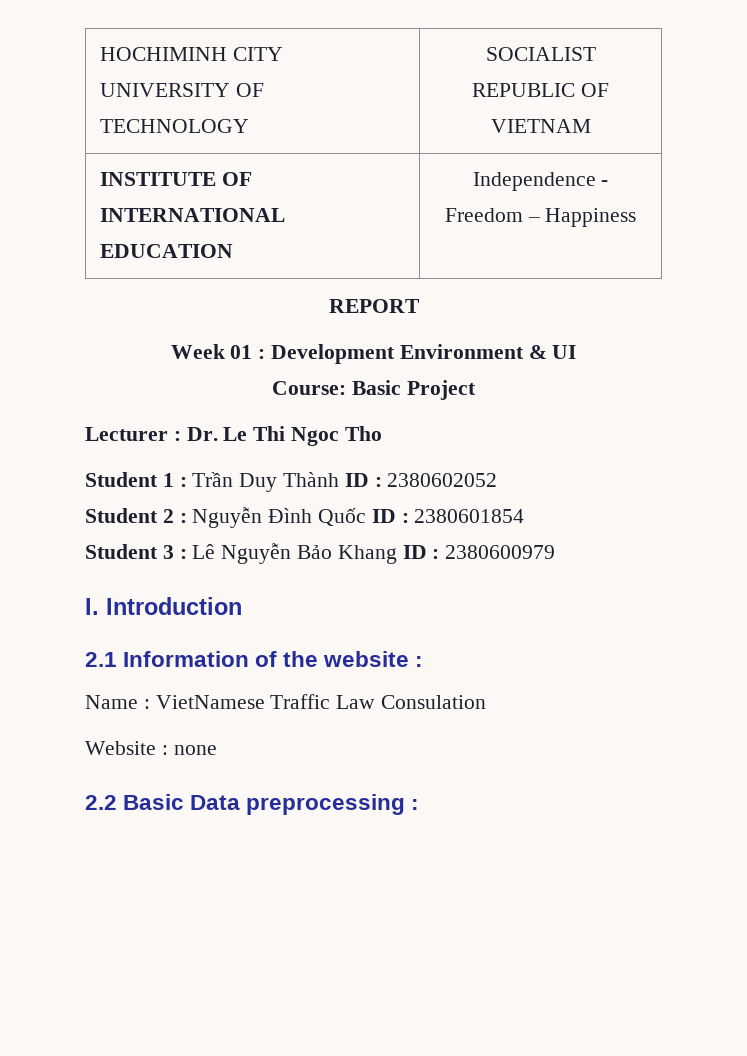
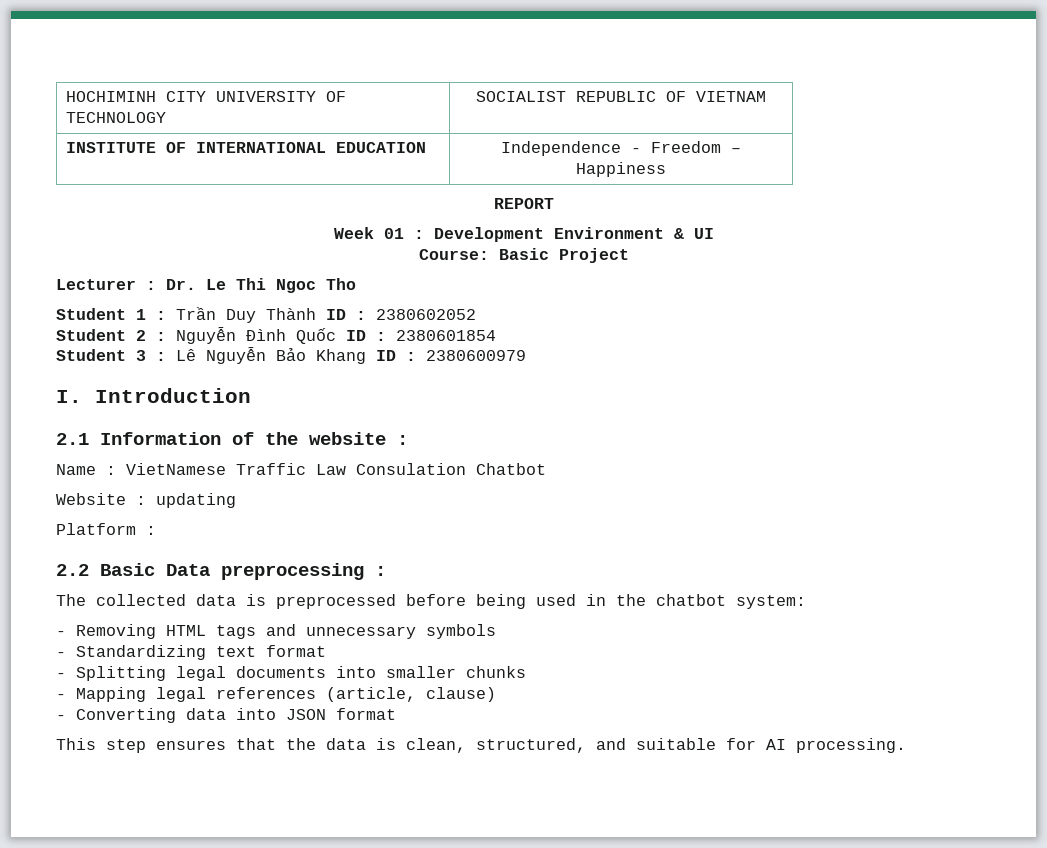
(487, 702) none -> [476,463,546,475] Chatbot
[161,745,217,755] : none -> [136,493,236,508] [56,523,156,535] : updating // Platform :
(420, 804) none -> [56,594,806,609] [56,624,496,639] [56,645,326,660] [56,666,526,681] [56,687,496,702] [56,708,396,723] [56,738,906,753] // The collected data is preprocessed before being used in the chatbot system: // - Removing HTML tags and unnecessary symbols // - Standardizing text format // - Splitting legal documents into smaller chunks // - Mapping legal references (article, clause) // - Converting data into JSON format // This step ensures that the data is clean, structured, and suitable for AI processing.

